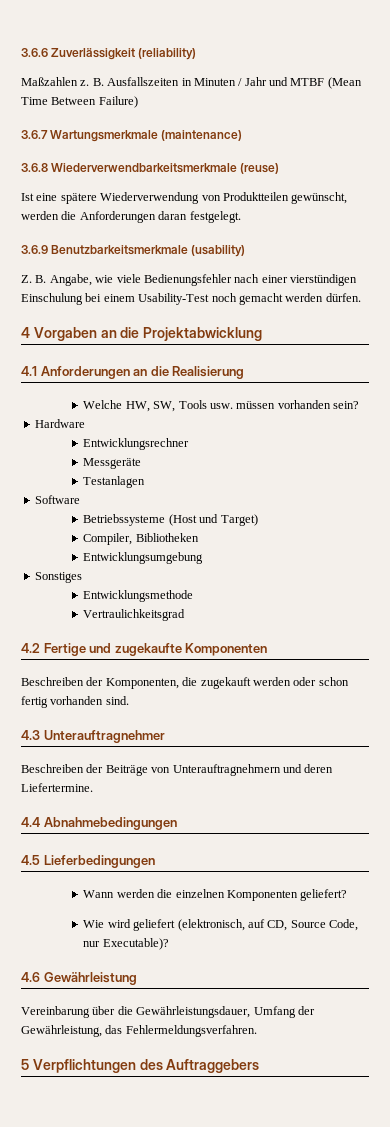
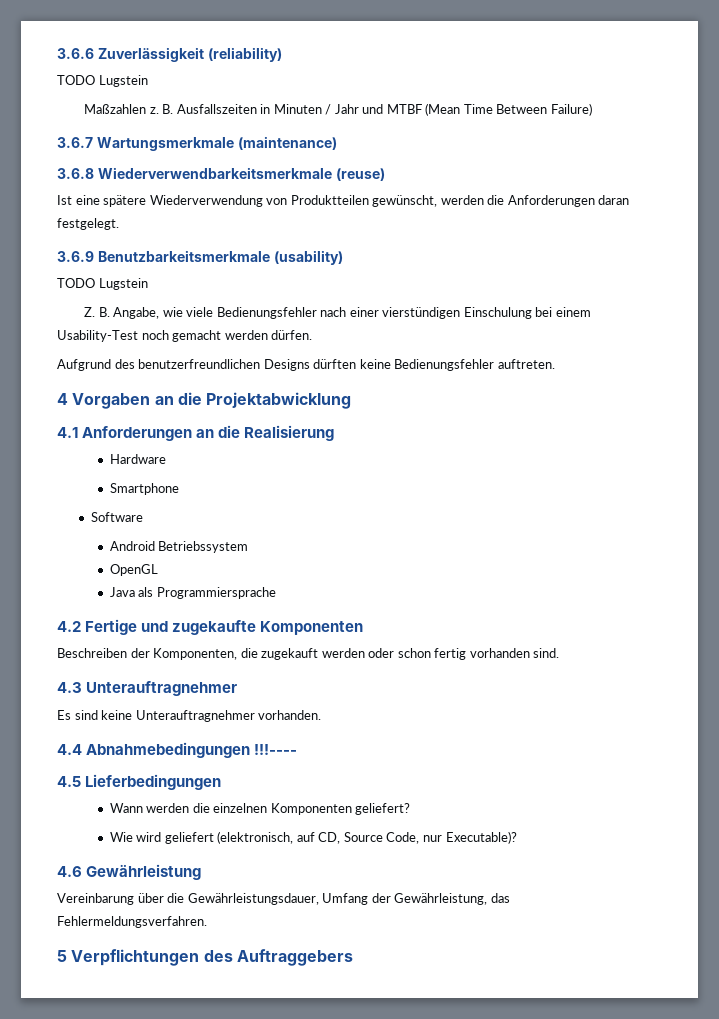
(197, 54) none -> [57,75,148,87] // TODO Lugstein
(246, 251) none -> [57,278,148,290] // TODO Lugstein
(361, 297) none -> [57,359,555,371] // Aufgrund des benutzerfreundlichen Designs dürften keine Bedienungsfehler auftreten.
[83,400,360,412] [34,419,85,428] [83,438,190,450] [83,458,142,469] [83,476,146,488] [34,495,80,504] [83,514,258,526] [83,533,199,545] [83,552,204,564] [34,572,82,583] [83,590,194,602] [83,609,186,621] Welche HW, SW, Tools usw. müssen vorhanden sein? // Hardware // Entwicklungsrechner // Messgeräte // Testanlagen // Software // Betriebssysteme (Host und Target) // Compiler, Bibliotheken // Entwicklungsumgebung // Sonstiges // Entwicklungsmethode // Vertraulichkeitsgrad -> [109,454,166,464] [109,483,179,495] [90,512,143,522] [109,541,249,553] [109,564,158,576] [109,587,276,599] Hardware // Smartphone // Software // Android Betriebssystem // OpenGL // Java als Programmiersprache
[21,764,334,776] [21,783,93,792] Beschreiben der Beiträge von Unterauftragnehmern und deren Liefertermine. -> [57,710,322,722] Es sind keine Unterauftragnehmer vorhanden.
(177, 823) none -> [254,744,298,755] !!!----

